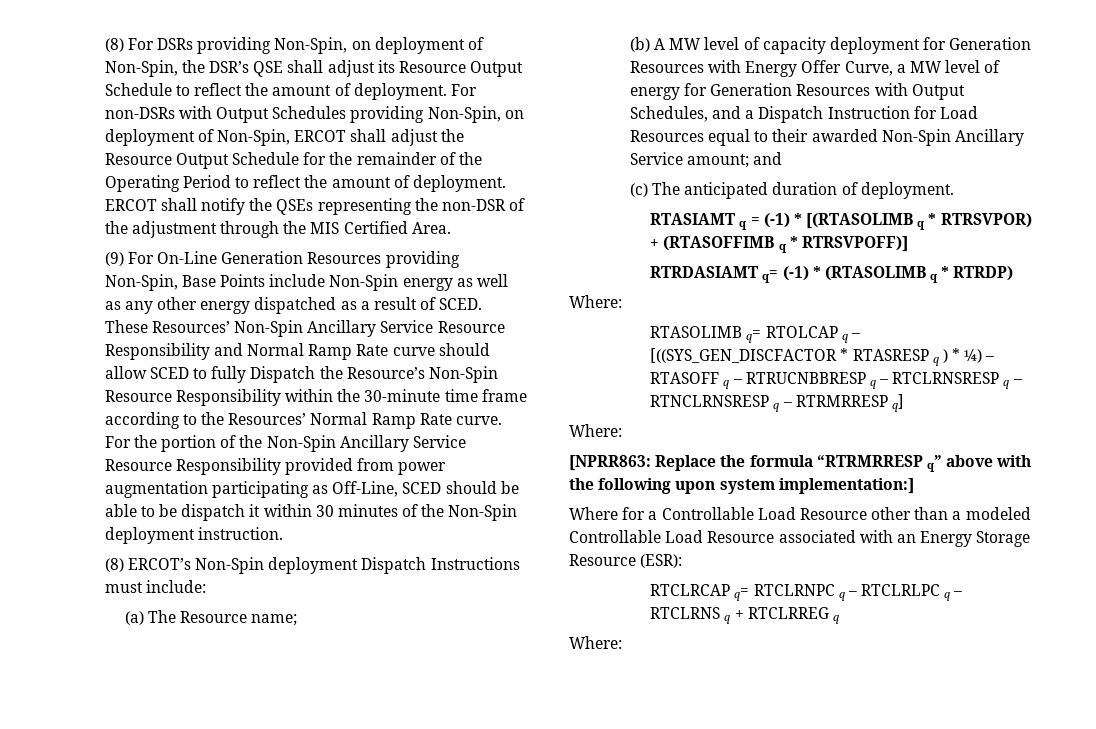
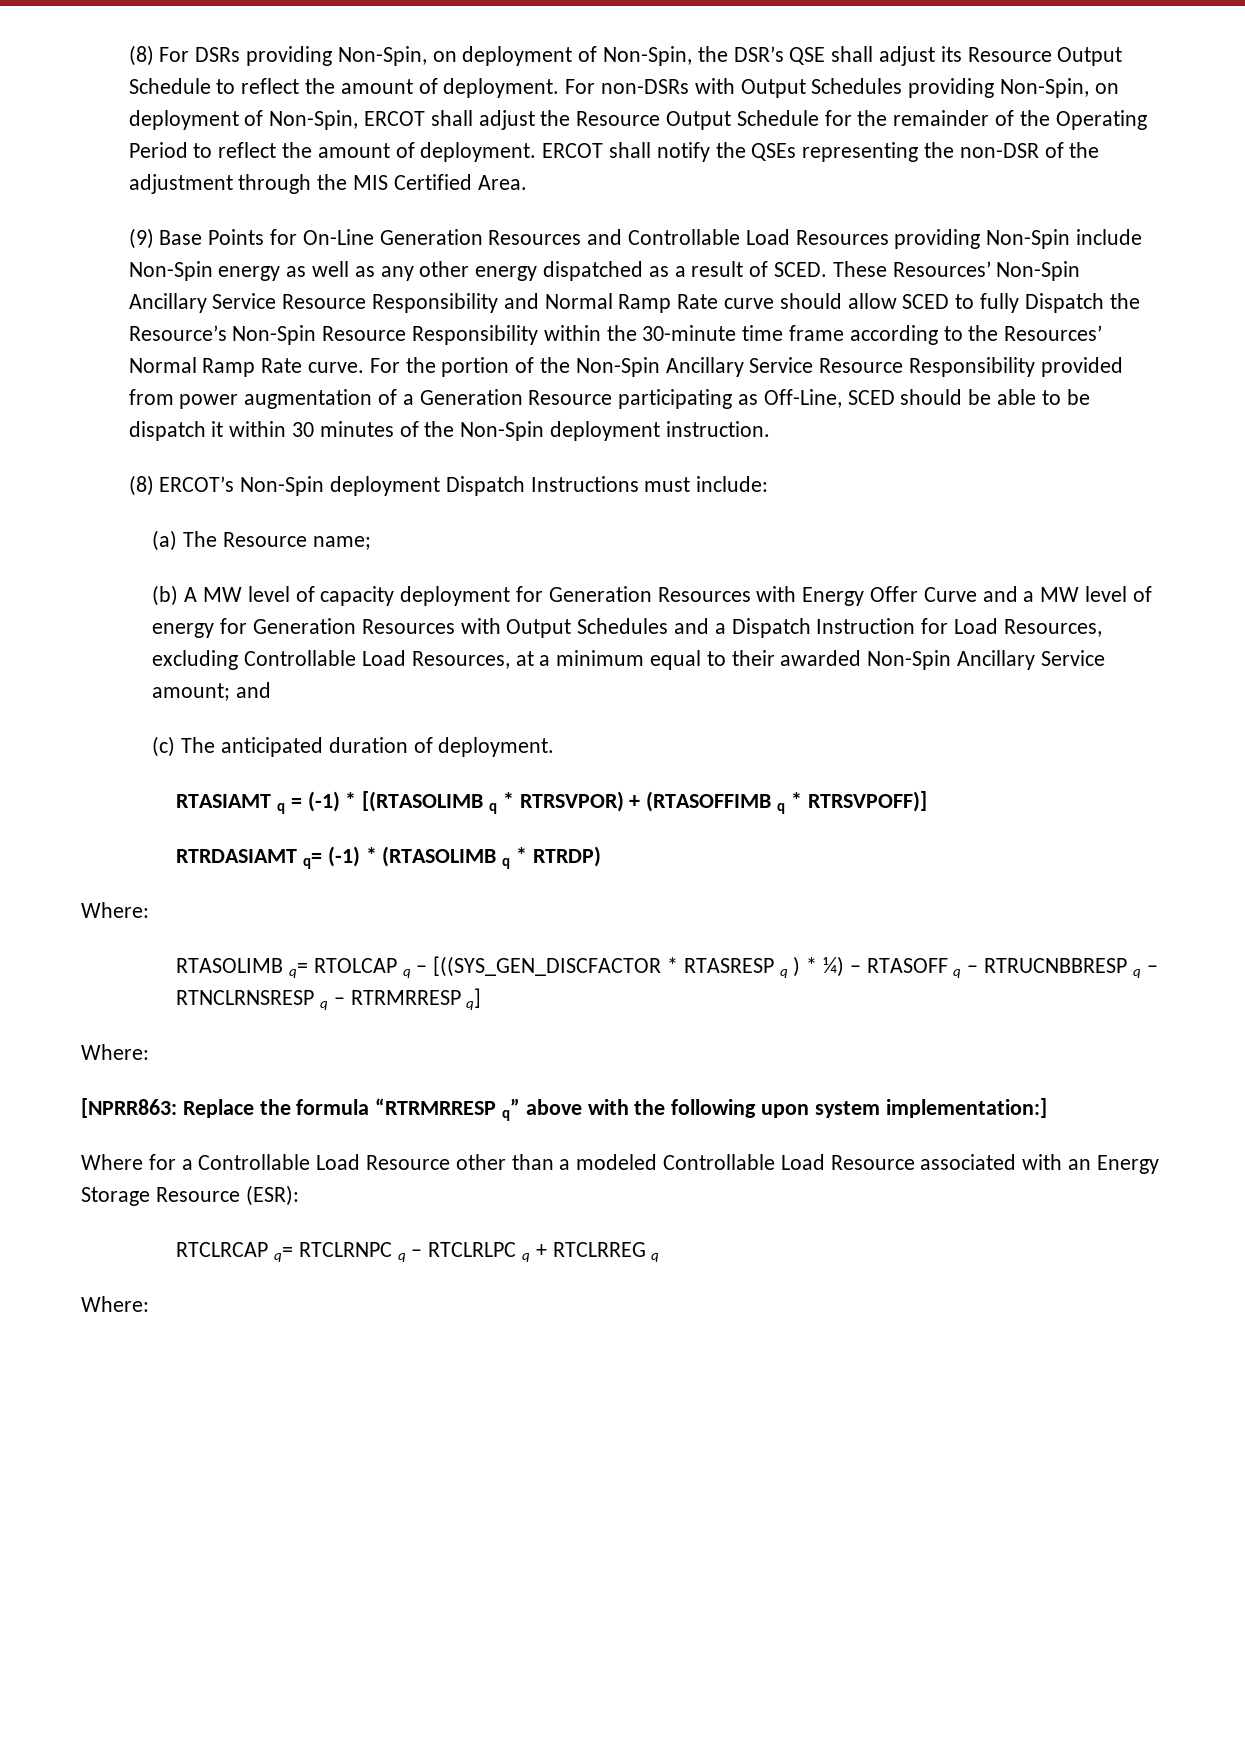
[127,251,460,268] [104,274,265,291] For On-Line Generation Resources providing Non-Spin, Base Points -> [159,229,1071,249] Base Points for On-Line Generation Resources and Controllable Load Resources providing Non-Spin
(208, 489) none -> [378,389,613,405] of a Generation Resource
[844,61,893,76] Curve, -> [923,586,1018,602] Curve and
[629,106,708,122] Schedules, -> [577,618,669,634] Schedules
[629,130,704,142] Resources -> [1003,619,1102,637] [152,650,645,670] Resources, excluding Controllable Load Resources, at a minimum
[892,372,1022,389] RTCLRNSRESP q – -> (1158, 969) none
[953,591,963,596] [650,607,731,624] – RTCLRNS q -> (531, 1257) none

